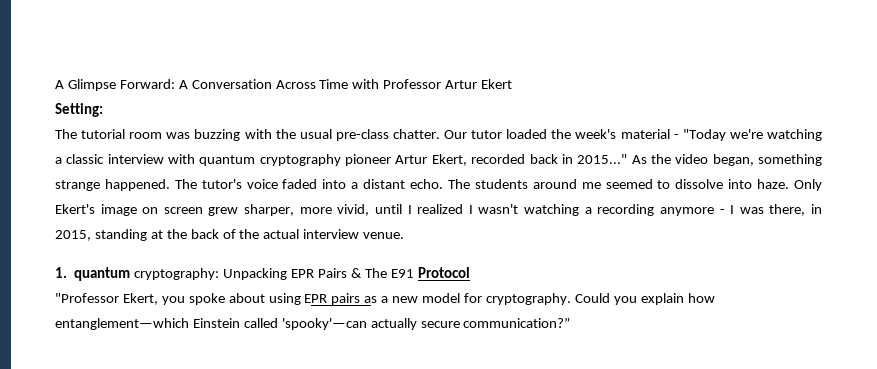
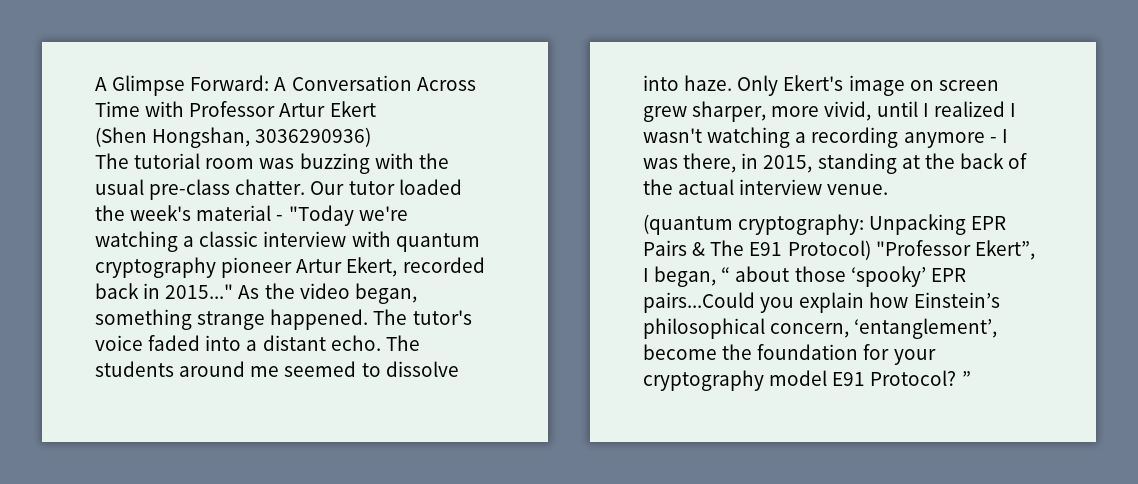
[55,103,103,117] Setting: -> [95,127,372,148] (Shen Hongshan, 3036290936)
[55,267,131,281] 1. quantum -> [643,214,733,235] (quantum
[417,267,470,278] [55,293,715,305] [55,317,571,330] Protocol // "Professor Ekert, you spoke about using EPR pairs as a new model for cryptography. Could you explain how entanglement—which Einstein called 'spooky'—can actually secure communication?” -> [787,240,1035,260] [643,266,966,287] [643,292,1000,313] [643,318,998,339] [643,344,936,365] [643,370,971,391] Protocol) "Professor Ekert”, I began, “ about those ‘spooky’ EPR pairs...Could you explain how Einstein’s philosophical concern, ‘entanglement’, become the foundation for your cryptography model E91 Protocol? ”

